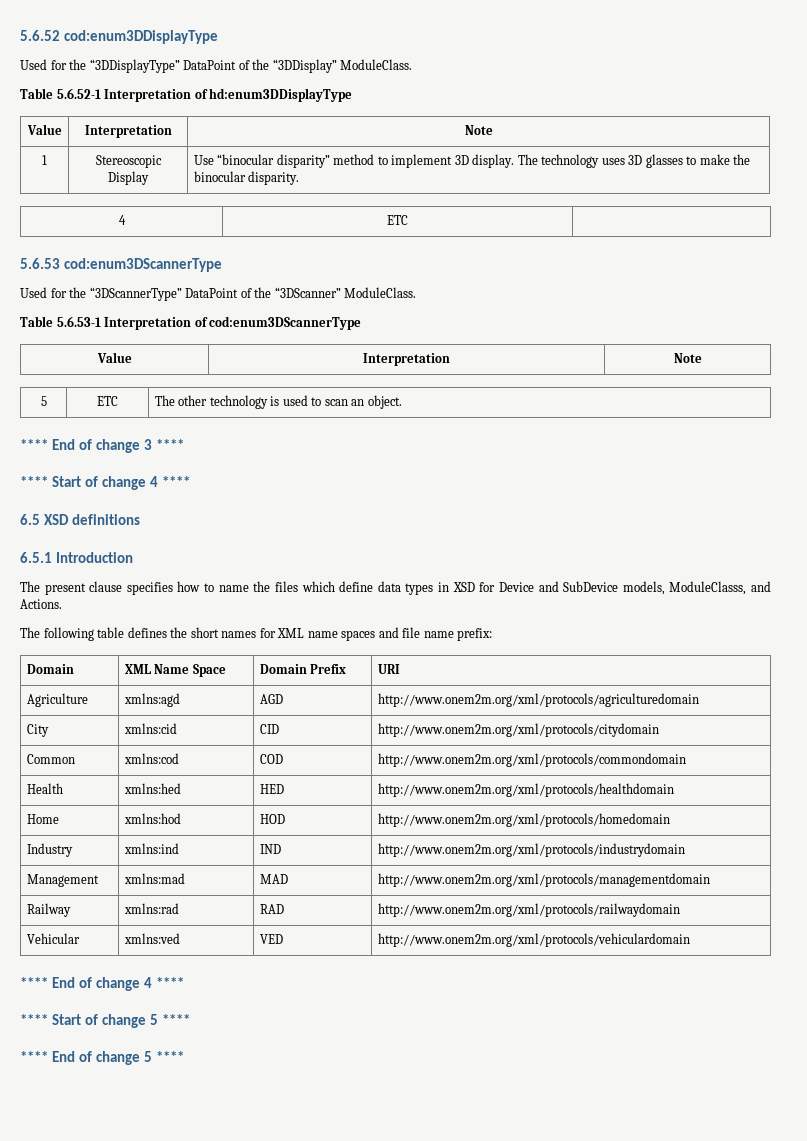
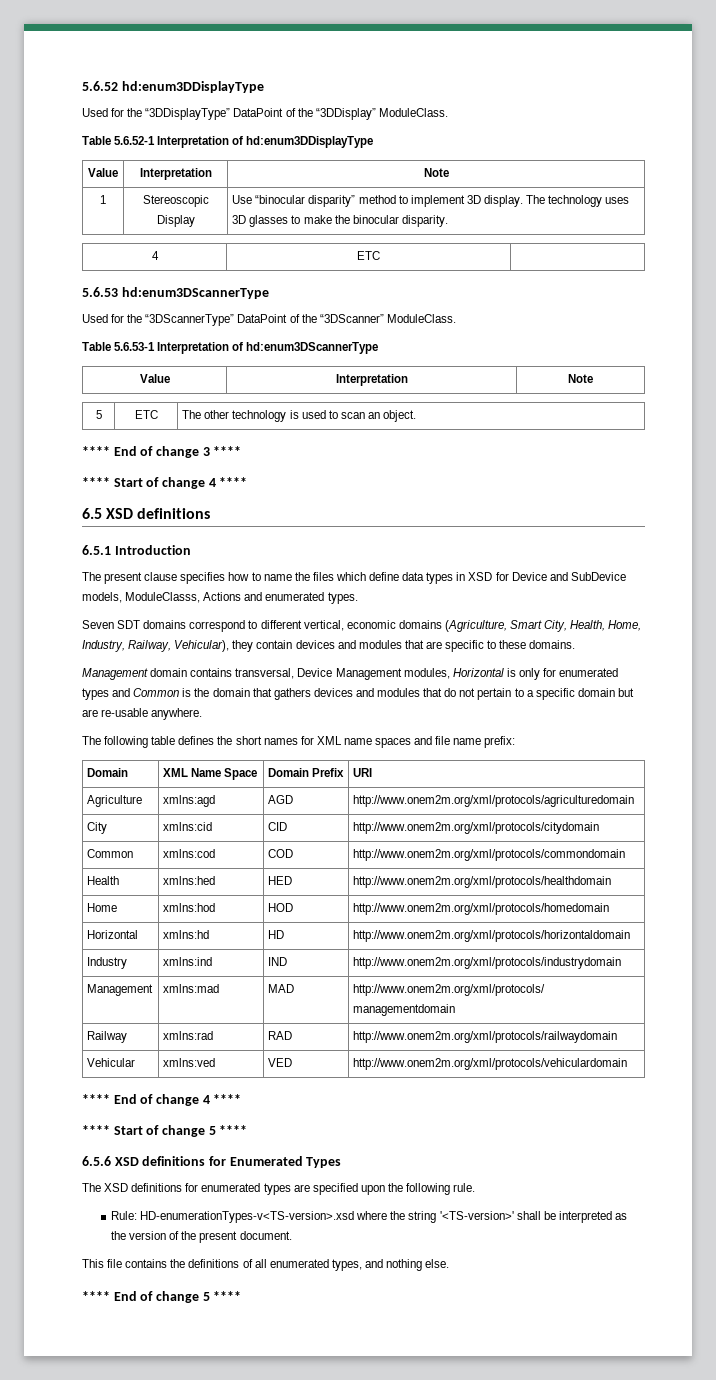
[63,30,218,44] cod:enum3DDisplayType -> [121,81,264,93] hd:enum3DDisplayType
[63,258,222,272] cod:enum3DScannerType -> [121,287,269,299] hd:enum3DScannerType
[209,316,362,330] cod:enum3DScannerType -> [246,342,379,354] hd:enum3DScannerType
[750,581,771,592] [20,599,62,609] and Actions. -> [203,592,358,604] [82,620,642,632] [82,640,576,652] [82,668,619,680] [82,688,634,700] [82,708,203,720] Actions and enumerated types. // Seven SDT domains correspond to different vertical, economic domains (Agriculture, Smart City, Health, Home, Industry, Railway, Vehicular), they contain devices and modules that are specific to these domains. // Management domain contains transversal, Device Management modules, Horizontal is only for enumerated types and Common is the domain that gathers devices and modules that do not pertain to a specific domain but are re-usable anywhere.
(670, 820) none -> [87,930,139,939] [163,930,210,939] [268,930,285,939] [353,930,631,942] // Horizontal | xmlns:hd | HD | http://www.onem2m.org/xml/protocols/horizontaldomain
(190, 1019) none -> [82,1156,342,1168] [82,1183,476,1195] [110,1211,627,1223] [110,1231,292,1243] [82,1259,450,1271] // 6.5.6 XSD definitions for Enumerated Types // The XSD definitions for enumerated types are specified upon the following rule. // Rule: HD-enumerationTypes-v<TS-version>.xsd where the string '<TS-version>' shall be interpreted as the version of the present document. // This file contains the definitions of all enumerated types, and nothing else.

